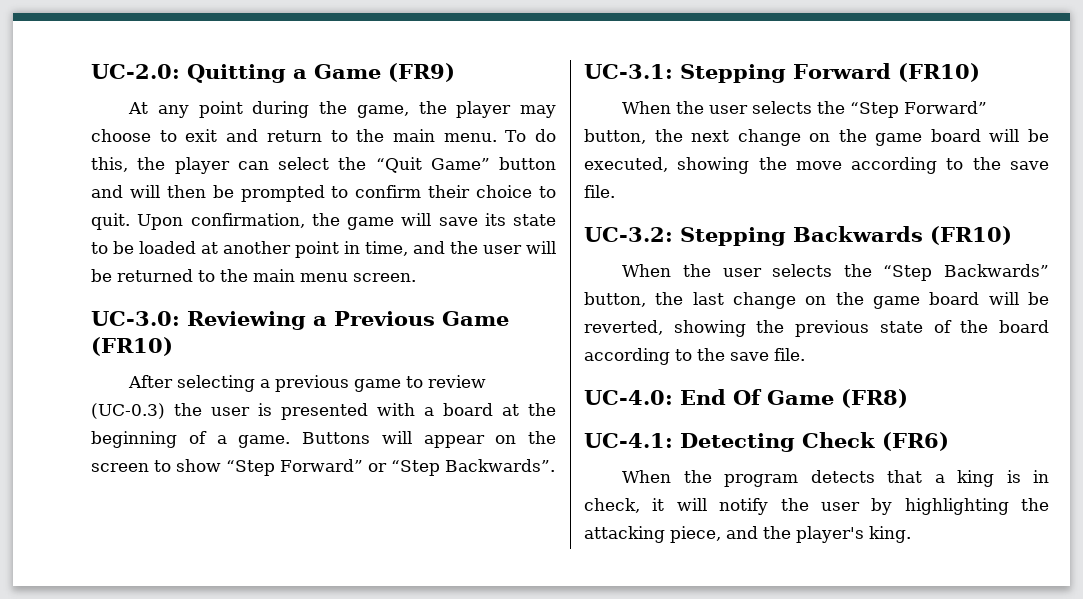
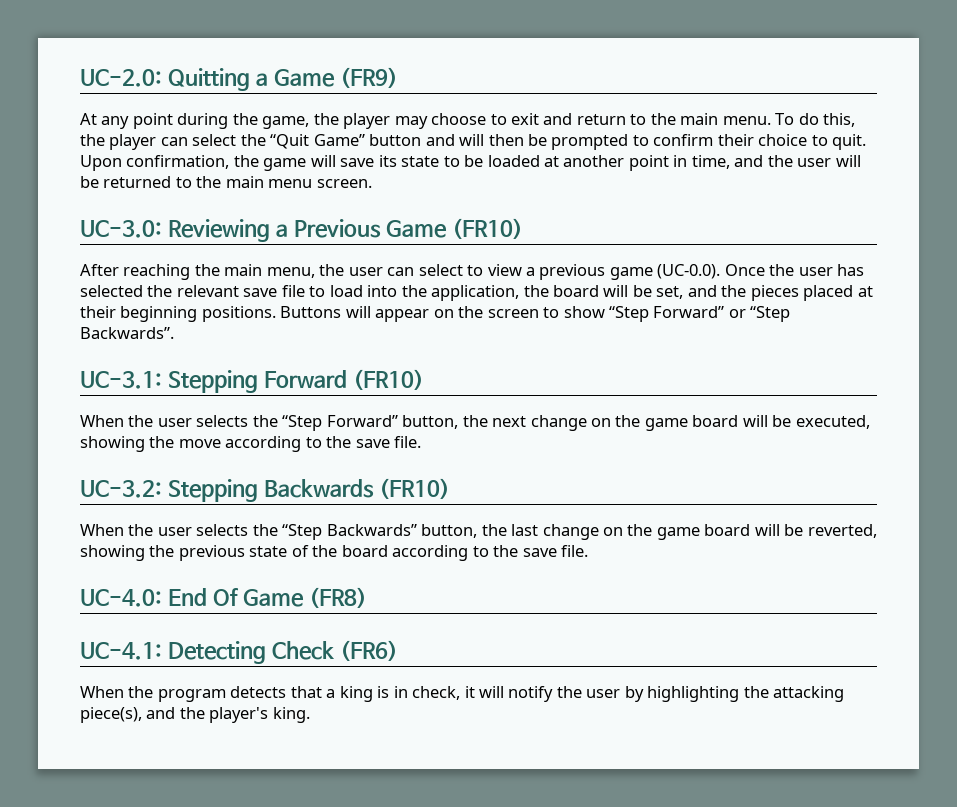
[177,375,487,392] [91,403,556,420] [91,431,291,448] selecting a previous game to review (UC-0.3) the user is presented with a board at the beginning of a game. -> [123,264,865,280] [80,285,873,301] [80,306,276,322] reaching the main menu, the user can select to view a previous game (UC-0.0). Once the user has selected the relevant save file to load into the application, the board will be set, and the pieces placed at their beginning positions.
[670,526,721,543] piece, -> [80,707,142,723] piece(s),

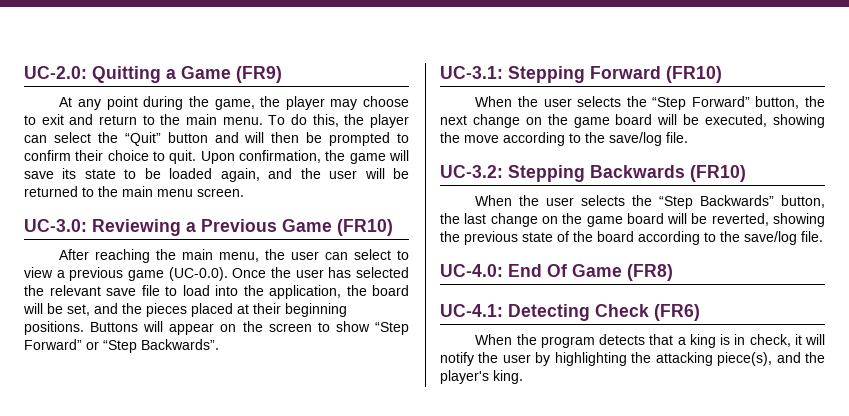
[270,134,365,149] “Quit Game” -> [124,132,161,146] “Quit”
[544,155,730,171] at another point in time, -> [220,168,260,182] again,
[355,439,390,448] save -> [609,132,662,146] save/log
[522,548,557,557] save -> [744,231,797,245] save/log

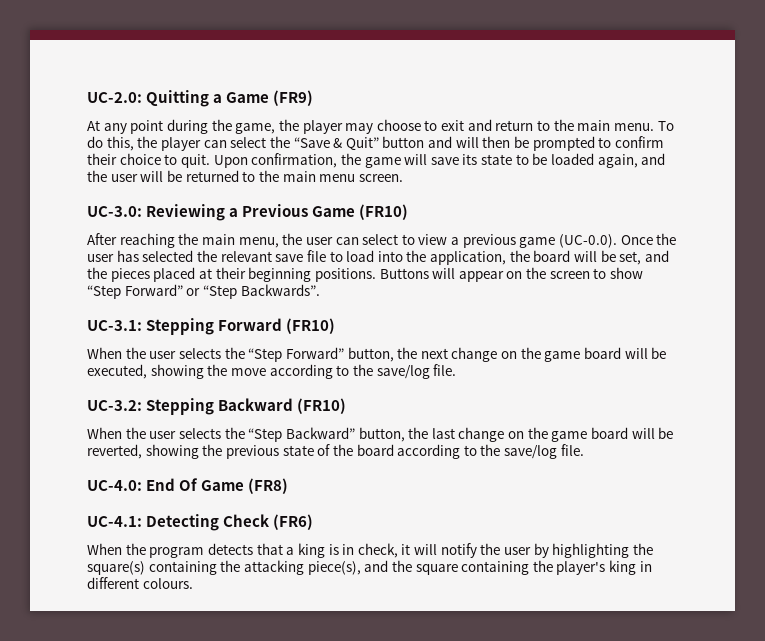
[124,132,161,146] “Quit” -> [293,137,379,151] “Save & Quit”
[590,165,746,182] [475,195,775,209] Backwards (FR10) // When the user selects the “Step Backwards” -> [218,398,347,414] [87,427,355,442] Backward (FR10) // When the user selects the “Step Backward”
(652, 357) none -> [87,560,241,575] square(s) containing the
[440,370,523,384] player's king. -> [415,560,652,575] [87,577,193,589] square containing the player's king in different colours.

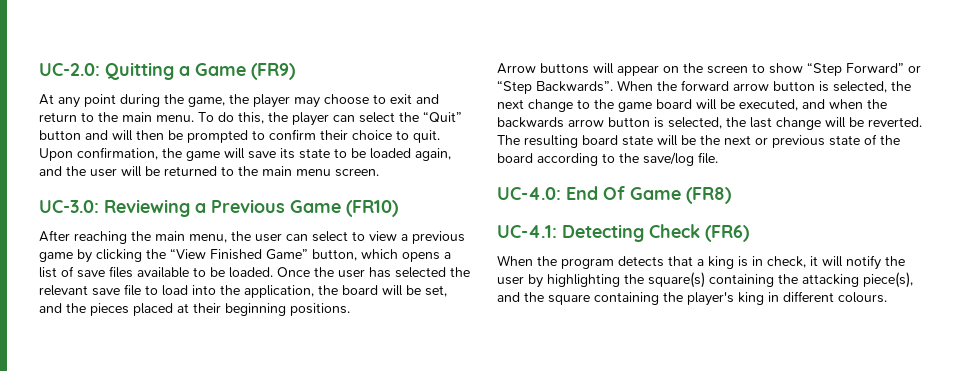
[293,137,379,151] “Save & Quit” -> [423,111,462,123] “Quit”
[559,234,618,248] (UC-0.0). -> [77,248,451,263] [39,266,273,278] by clicking the “View Finished Game” button, which opens a list of save files available to be loaded.
[379,268,429,279] Buttons -> [497,63,589,74] // Arrow buttons
[87,318,336,335] [87,347,394,362] // UC-3.1: Stepping Forward (FR10) // When the user selects the “Step Forward” button, -> [617,80,887,93] When the forward arrow button is selected,
[501,351,518,359] on -> [577,99,590,109] to
[150,364,457,379] [87,398,347,415] [87,427,674,442] [87,444,223,459] showing the move according to the save/log file. // UC-3.2: Stepping Backward (FR10) // When the user selects the “Step Backward” button, the last change on the game board will be reverted, showing the -> [802,99,887,109] [497,117,922,130] [497,135,768,148] and when the backwards arrow button is selected, the last change will be reverted. The resulting board state will be the next or

